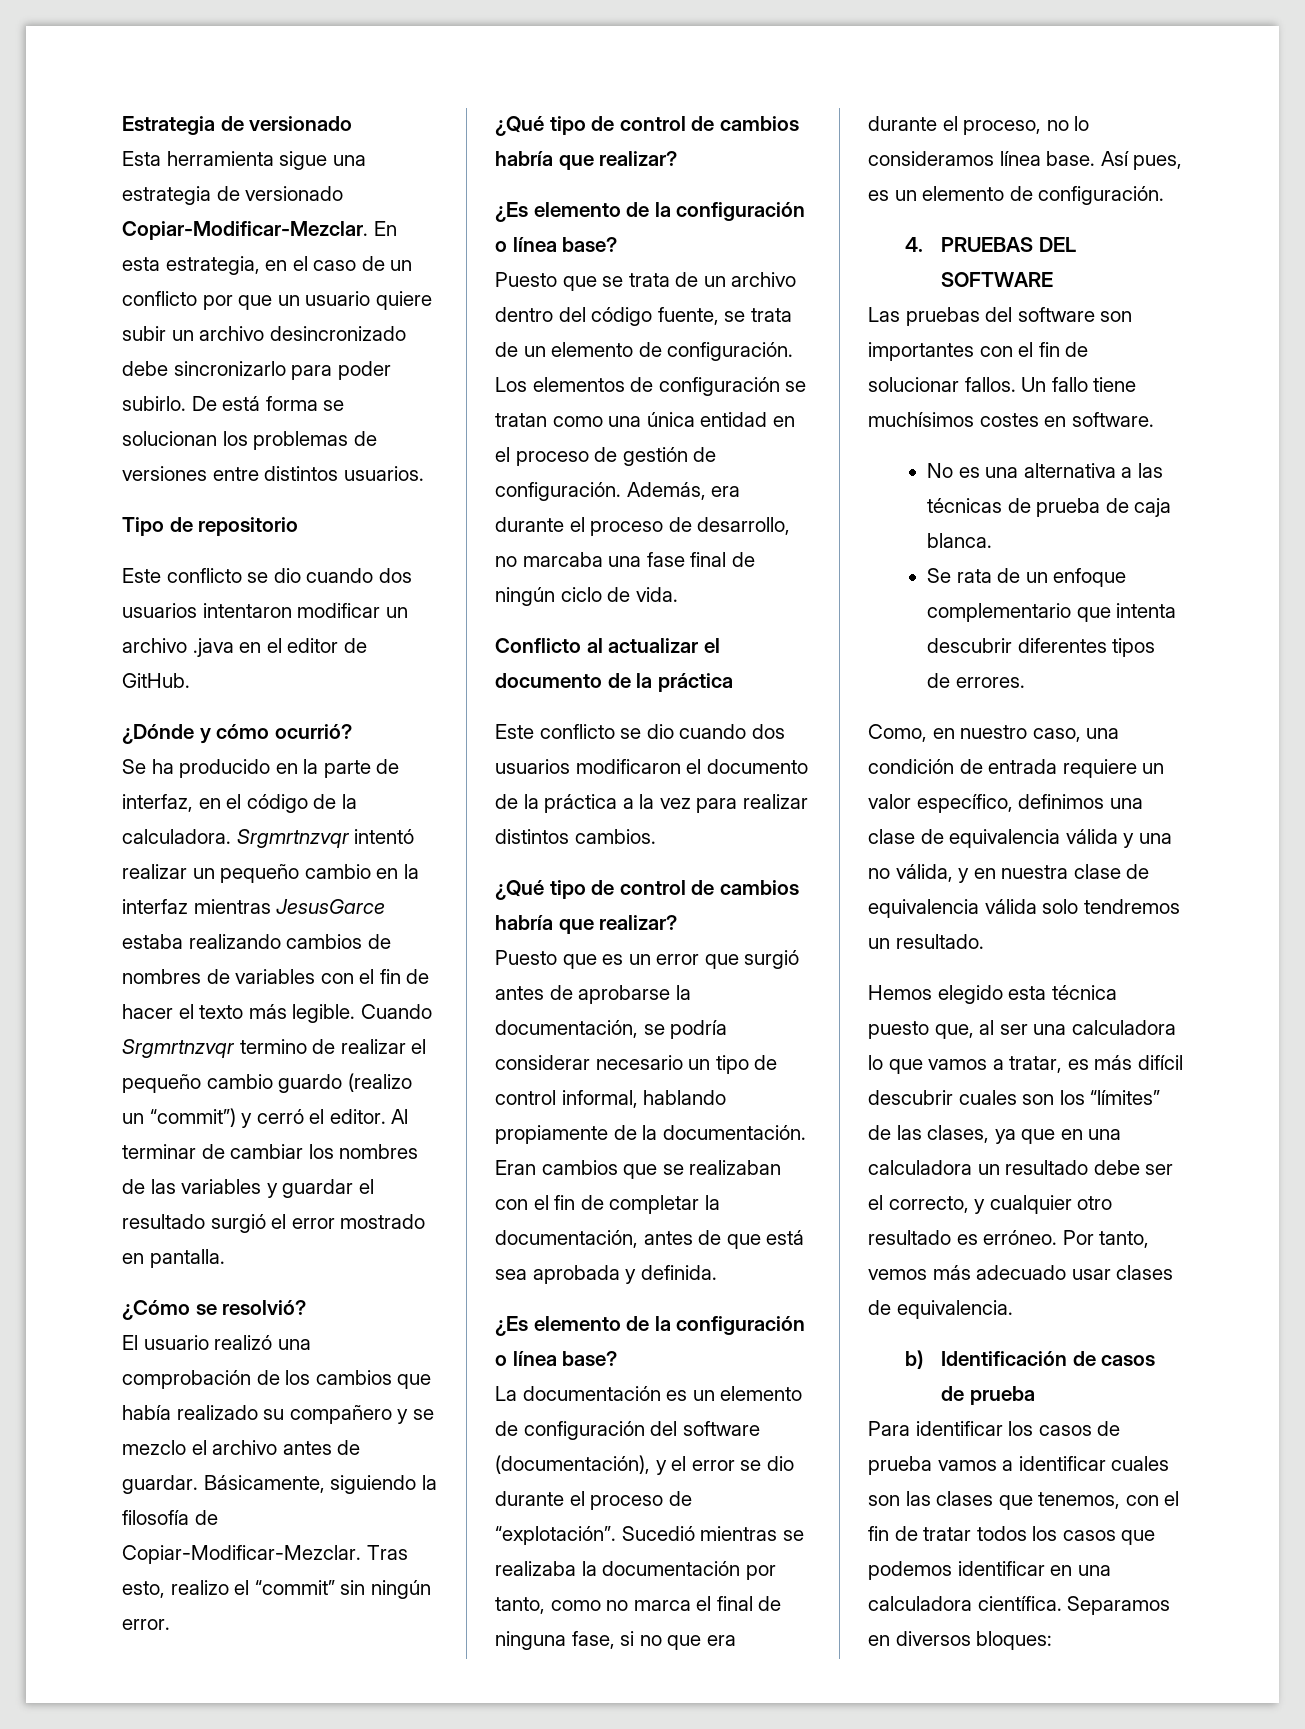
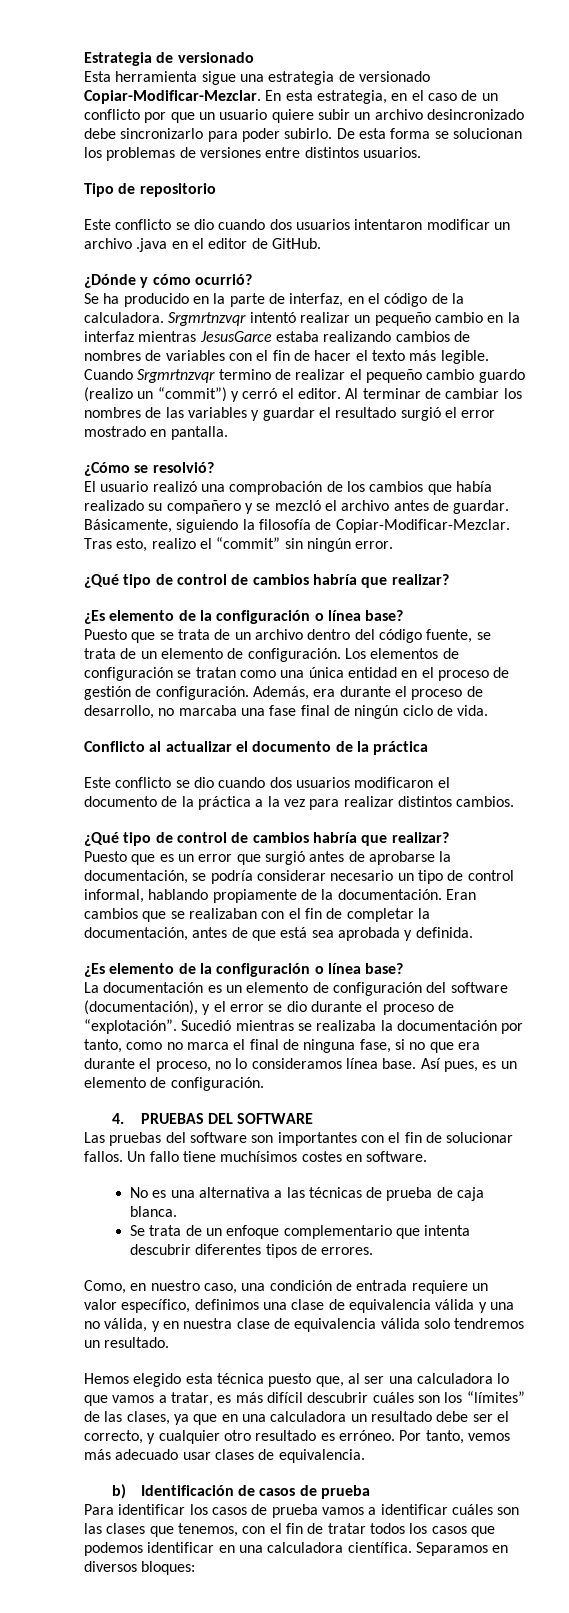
[222,396,261,411] está -> [358,128,386,139] esta
[122,1440,186,1455] mezclo -> [274,500,321,511] mezcló
[956,569,992,583] rata -> [149,1225,182,1236] trata
[958,1090,1017,1105] cuales -> [372,1392,414,1403] cuáles
[1111,1456,1170,1471] cuales -> [451,1504,493,1515] cuáles

